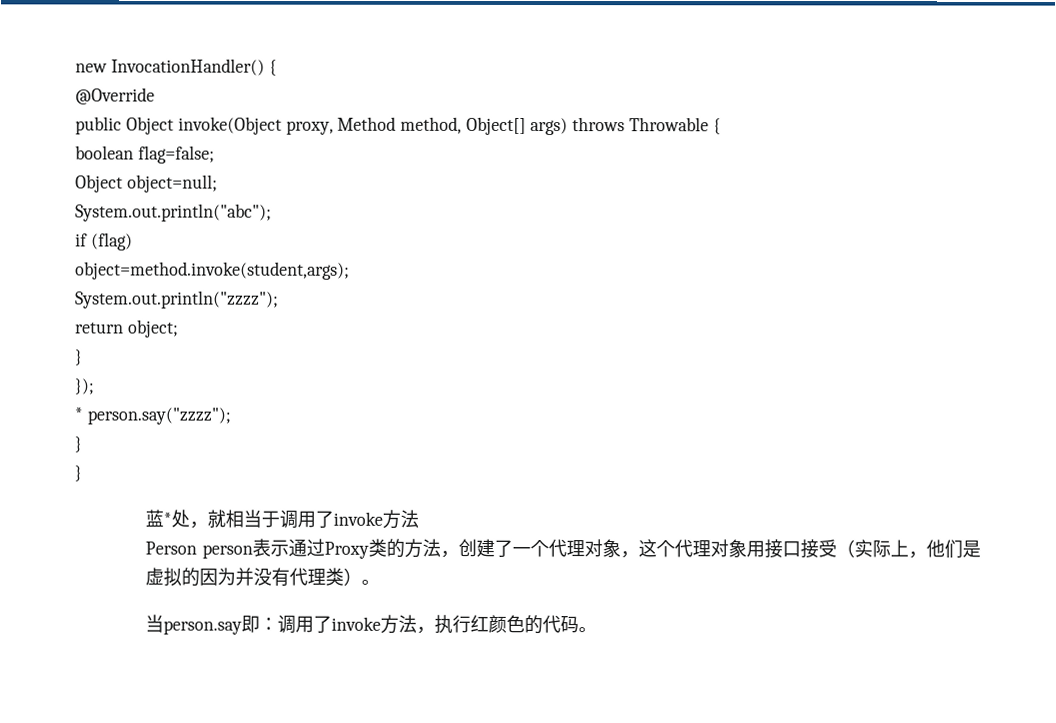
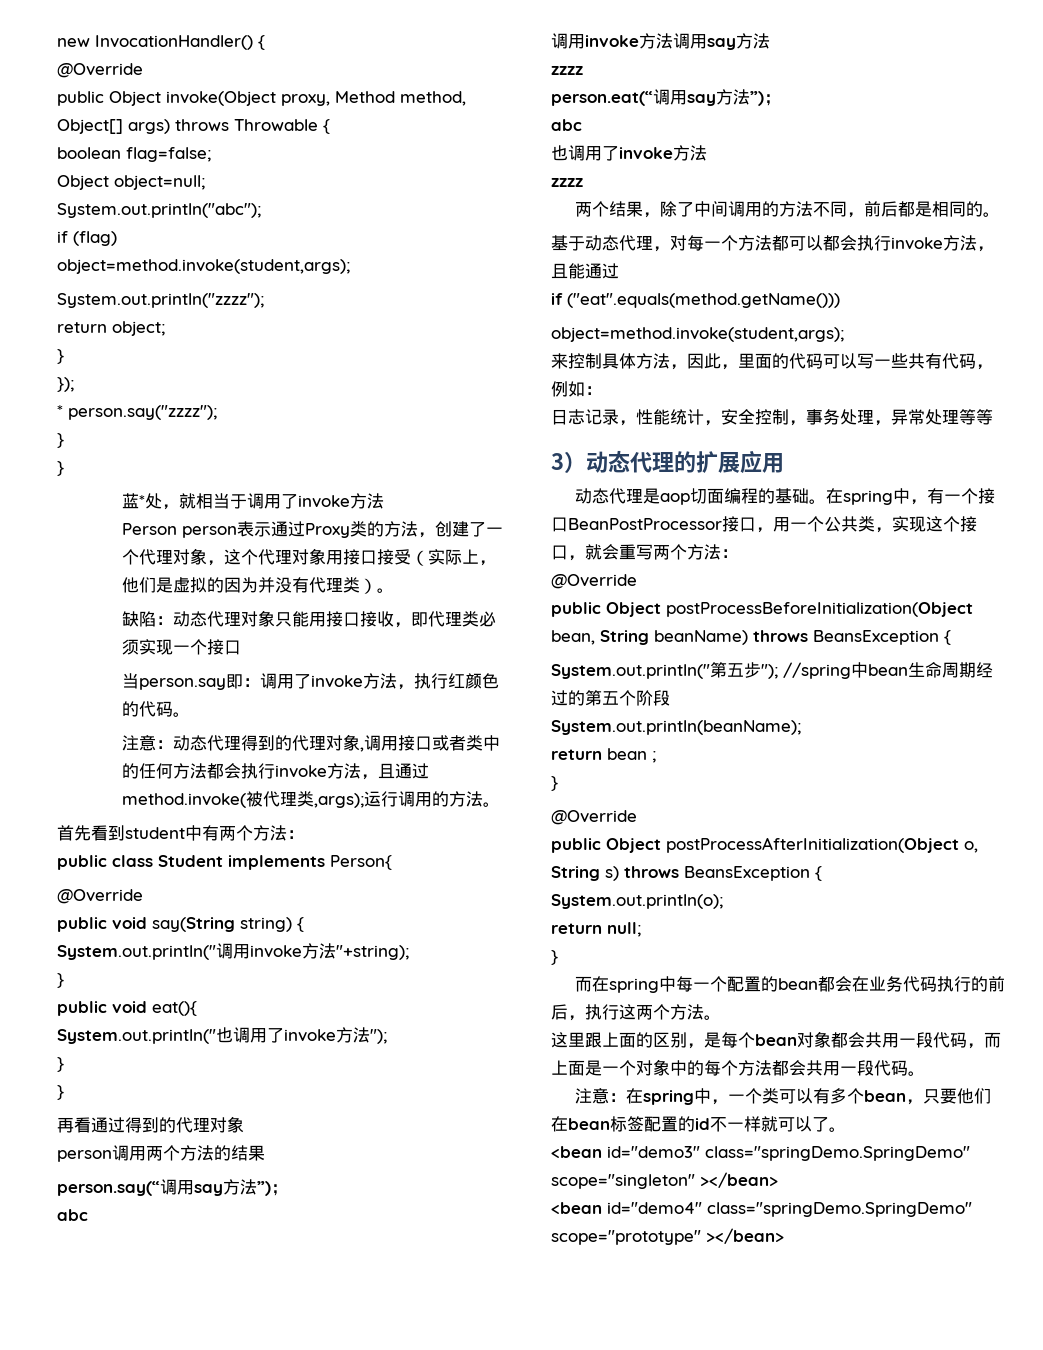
(380, 582) none -> [121,610,496,628] [121,639,241,655] // 缺陷：动态代理对象只能用接口接收，即代理类必须实现一个接口
(597, 630) none -> [121,734,500,752] [121,763,429,780] [121,791,500,808] [57,825,304,841] [57,855,392,870] [57,889,143,904] [57,917,304,932] [57,943,409,960] [57,973,64,988] [57,1001,197,1016] [57,1027,387,1044] [57,1057,64,1072] [57,1085,64,1100] [57,1116,244,1133] [57,1145,265,1162] [57,1179,288,1196] [57,1209,88,1221] [551,33,770,50] [551,66,583,75] [551,89,781,106] [551,119,582,131] [551,145,707,161] [551,178,583,187] [574,201,1000,218] [551,235,994,252] [551,263,619,279] [551,293,840,308] [551,327,844,342] [551,353,993,370] [551,381,602,397] [551,409,993,426] [551,450,784,474] [574,488,995,505] [551,516,977,533] [551,544,738,561] [551,574,637,589] [551,602,973,617] [551,630,951,645] [551,662,993,679] [551,690,670,706] [551,720,801,735] [551,748,656,763] [551,776,558,791] [551,810,637,825] [551,837,978,853] [551,866,822,881] [551,894,723,909] [551,922,641,937] [551,950,558,965] [574,976,1005,993] [551,1004,721,1021] [551,1031,1001,1049] [551,1059,925,1076] [574,1088,991,1105] [551,1116,846,1132] [551,1146,970,1161] [551,1172,778,1189] [551,1202,972,1217] [551,1228,784,1245] // 注意：动态代理得到的代理对象,调用接口或者类中的任何方法都会执行invoke方法，且通过method.invoke(被代理类,args);运行调用的方法。 // 首先看到student中有两个方法： // public class Student implements Person{ // @Override // public void say(String string) { // System.out.println("调用invoke方法"+string); // } // public void eat(){ // System.out.println("也调用了invoke方法"); // } // } // 再看通过得到的代理对象 // person调用两个方法的结果 // person.say(“调用say方法”)； // abc // 调用invoke方法调用say方法 // zzzz // person.eat(“调用say方法”)； // abc // 也调用了invoke方法 // zzzz // 两个结果，除了中间调用的方法不同，前后都是相同的。 // 基于动态代理，对每一个方法都可以都会执行invoke方法，且能通过 // if ("eat".equals(method.getName())) // object=method.invoke(student,args); // 来控制具体方法，因此，里面的代码可以写一些共有代码，例如： // 日志记录，性能统计，安全控制，事务处理，异常处理等等 // 3）动态代理的扩展应用 // 动态代理是aop切面编程的基础。在spring中，有一个接口BeanPostProcessor接口，用一个公共类，实现这个接口，就会重写两个方法： // @Override // public Object postProcessBeforeInitialization(Object bean, String beanName) throws BeansException { // System.out.println("第五步"); //spring中bean生命周期经过的第五个阶段 // System.out.println(beanName); // return bean ; // } // @Override // public Object postProcessAfterInitialization(Object o, String s) throws BeansException { // System.out.println(o); // return null; // } // 而在spring中每一个配置的bean都会在业务代码执行的前后，执行这两个方法。 // 这里跟上面的区别，是每个bean对象都会共用一段代码，而上面是一个对象中的每个方法都会共用一段代码。 // 注意：在spring中，一个类可以有多个bean，只要他们在bean标签配置的id不一样就可以了。 // <bean id="demo3" class="springDemo.SpringDemo" scope="singleton" ></bean> // <bean id="demo4" class="springDemo.SpringDemo" scope="prototype" ></bean>

